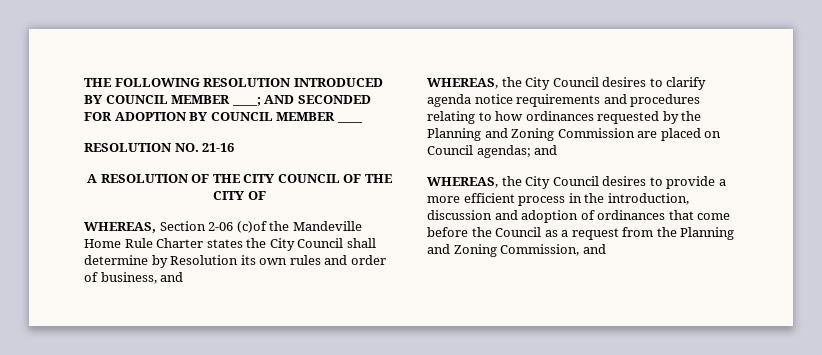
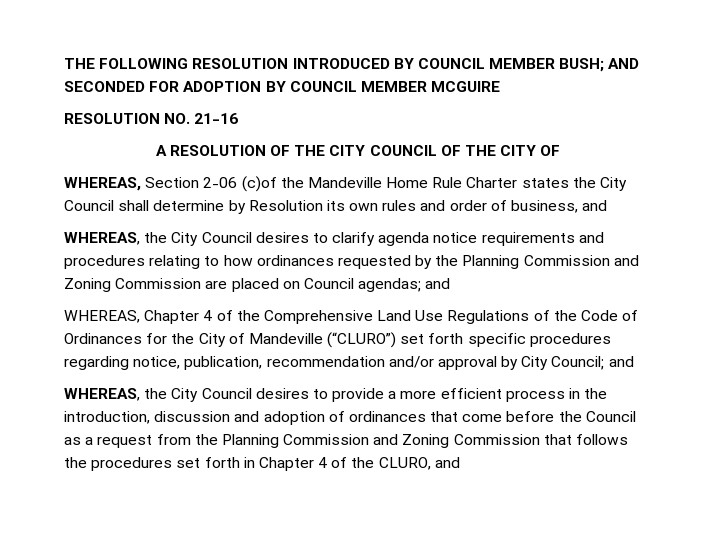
[231,97,261,106] ____; -> [559,58,605,72] BUSH;
[336,121,363,123] ____ -> [431,81,501,92] MCGUIRE
(481, 134) none -> [523,255,610,266] Commission
(558, 150) none -> [64,310,639,324] [64,332,611,348] [64,356,634,370] // WHEREAS, Chapter 4 of the Comprehensive Land Use Regulations of the Code of Ordinances for the City of Mandeville (“CLURO”) set forth specific procedures regarding notice, publication, recommendation and/or approval by City Council; and
[427,244,580,257] and Zoning Commission, -> [283,434,629,448] [64,457,431,471] Commission and Zoning Commission that follows the procedures set forth in Chapter 4 of the CLURO,

